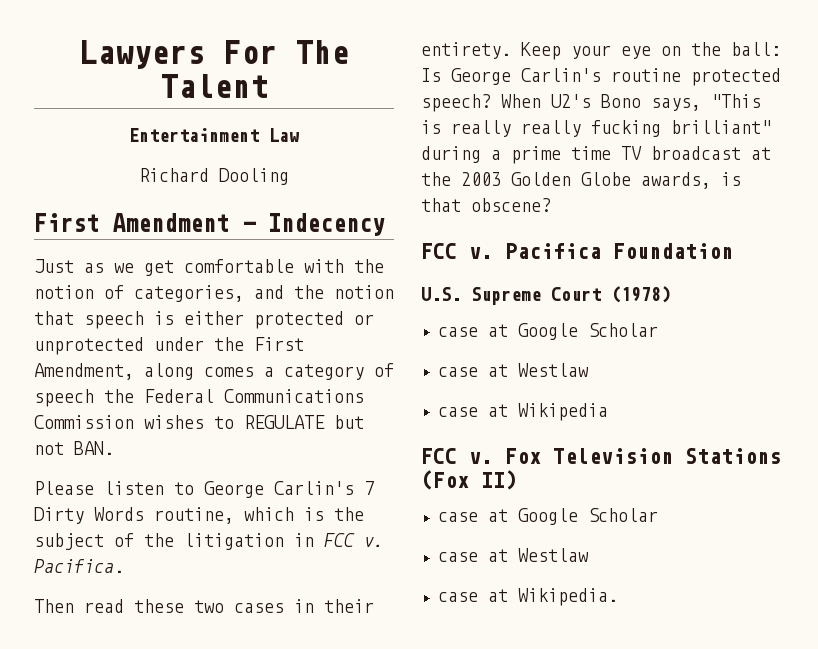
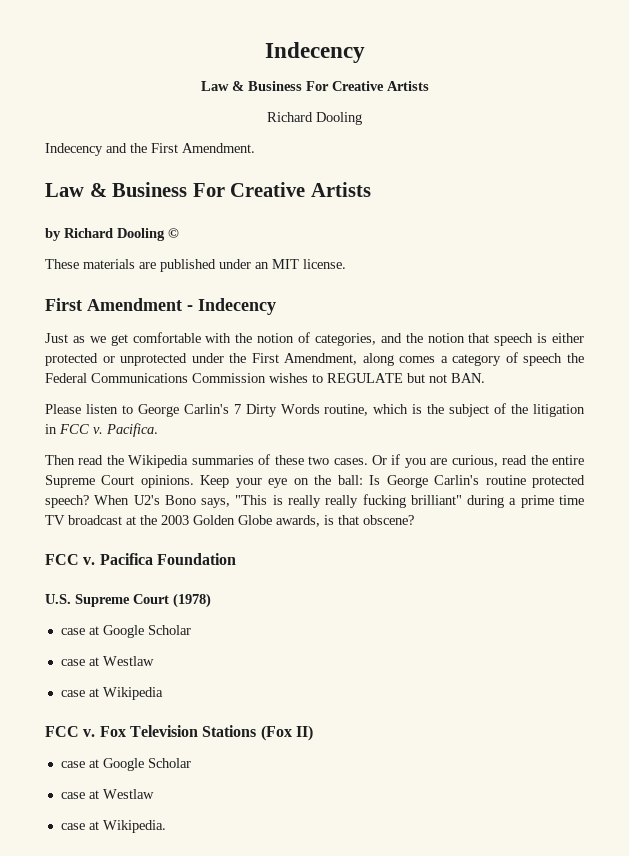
[79,40,349,69] [160,74,268,98] [129,128,299,142] [139,168,289,185] Lawyers For The Talent // Entertainment Law // Richard Dooling -> [264,42,365,63] [200,81,429,91] [267,112,362,125] [45,143,255,156] [45,182,371,197] [45,228,179,241] [45,259,346,272] Indecency // Law & Business For Creative Artists // Richard Dooling // Indecency and the First Amendment. // Law & Business For Creative Artists // by Richard Dooling © // These materials are published under an MIT license.
[134,599,374,613] [421,42,511,59] these two cases in their entirety. -> [106,454,584,468] [45,475,194,488] the Wikipedia summaries of these two cases. Or if you are curious, read the entire Supreme Court opinions.

